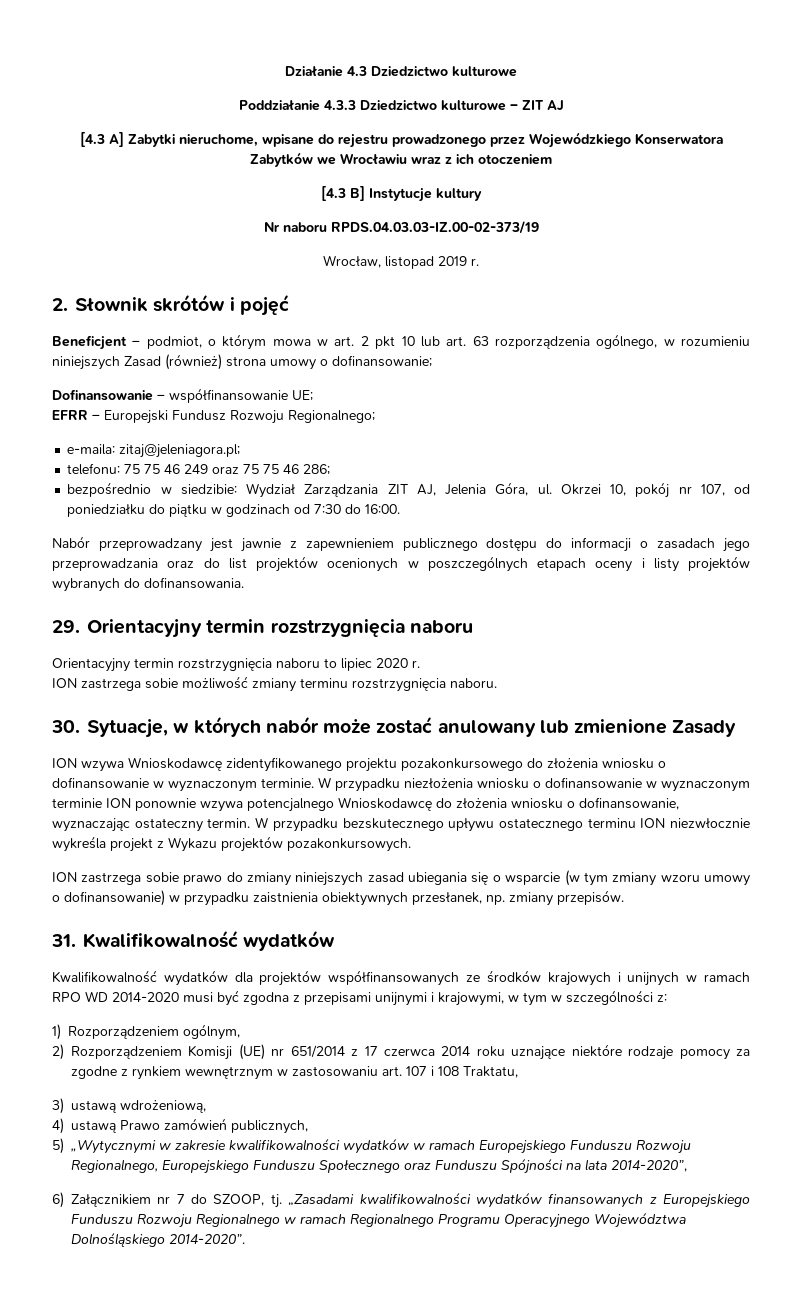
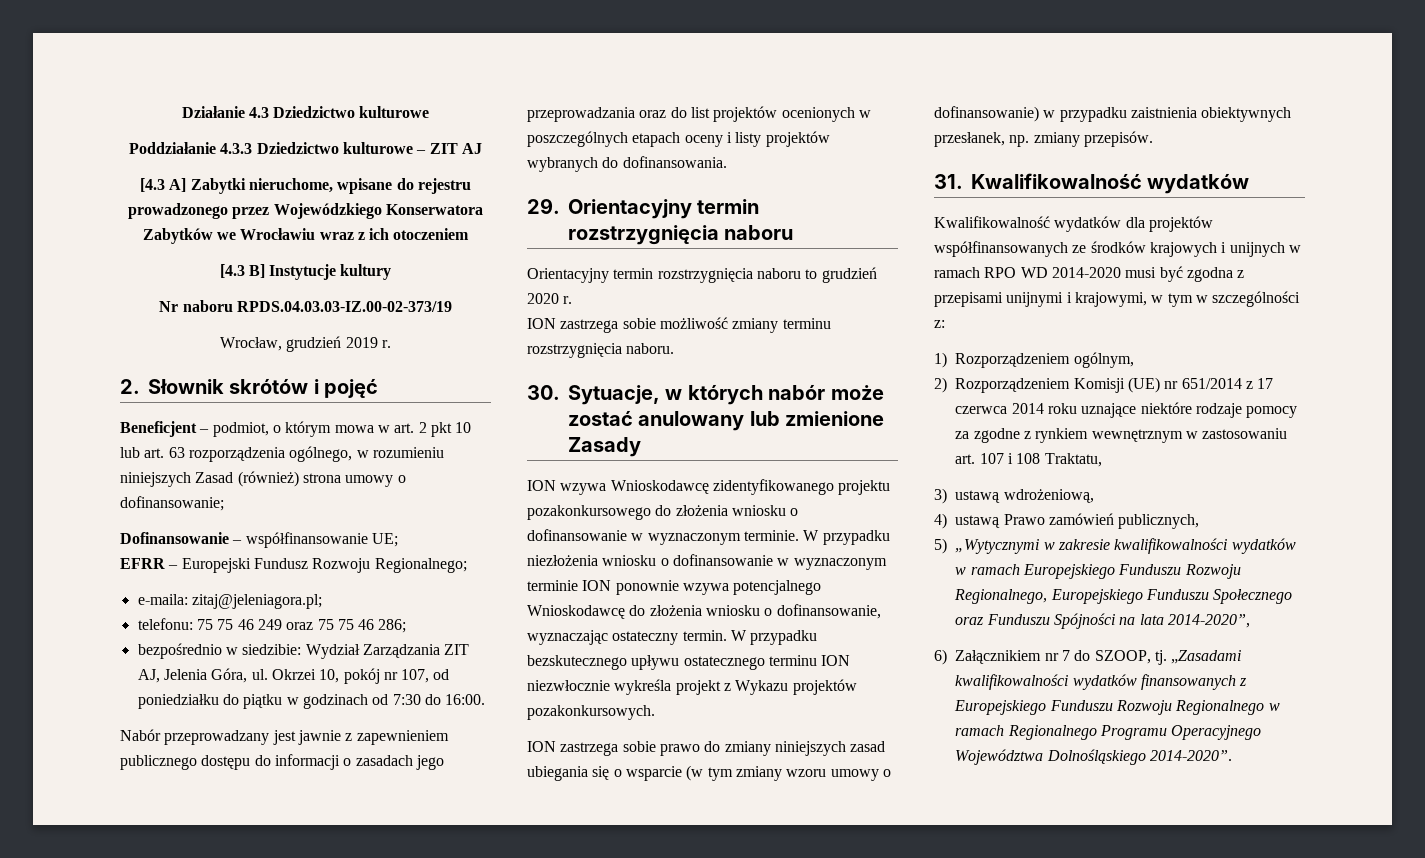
[385,256,434,269] listopad -> [286,336,342,352] grudzień
[341,658,372,671] lipiec -> [821,267,877,283] grudzień

